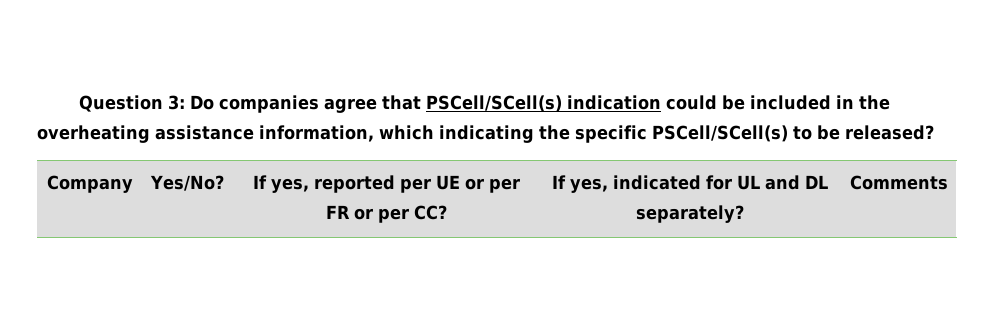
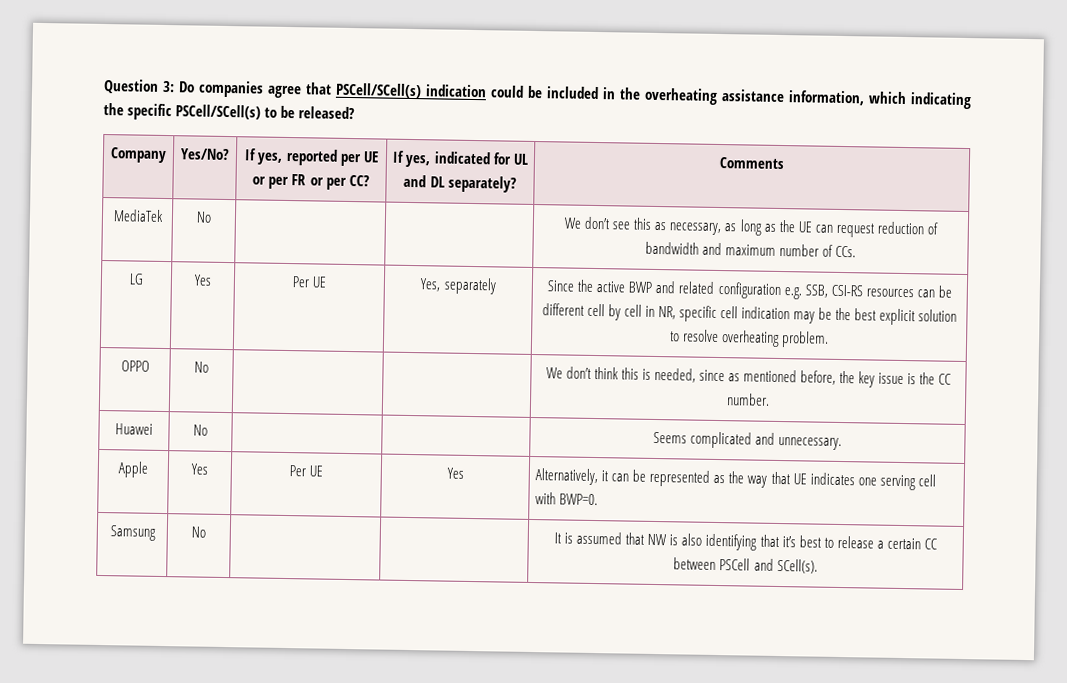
(948, 182) none -> [112,209,164,222] [196,211,212,223] [564,216,938,238] [644,241,857,258] [129,273,144,285] [194,274,212,286] [291,276,328,288] [420,277,497,295] [547,279,952,300] [541,303,958,326] [669,329,830,348] [120,360,150,372] [194,361,209,373] [545,366,952,388] [726,393,770,406] [115,423,153,435] [193,424,208,436] [652,431,843,451] [118,461,148,478] [191,463,208,475] [288,465,324,477] [446,467,464,479] [535,468,936,491] [535,492,599,506] [109,525,156,541] [191,526,206,538] [554,531,937,551] [673,557,818,574] // MediaTek | No | | | We don’t see this as necessary, as long as the UE can request reduction of bandwidth and maximum number of CCs. // LG | Yes | Per UE | Yes, separately | Since the active BWP and related configuration e.g. SSB, CSI-RS resources can be different cell by cell in NR, specific cell indication may be the best explicit solution to resolve overheating problem. // OPPO | No | | | We don’t think this is needed, since as mentioned before, the key issue is the CC number. // Huawei | No | | | Seems complicated and unnecessary. // Apple | Yes | Per UE | Yes | Alternatively, it can be represented as the way that UE indicates one serving cell with BWP=0. // Samsung | No | | | It is assumed that NW is also identifying that it’s best to release a certain CC between PSCell and SCell(s).

